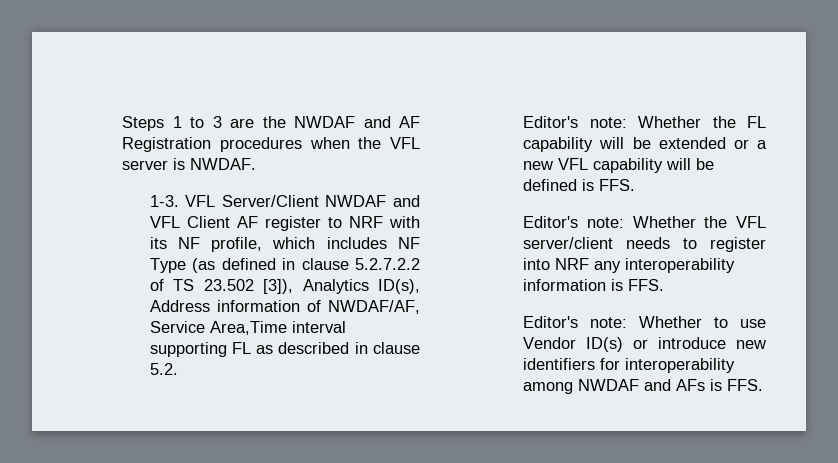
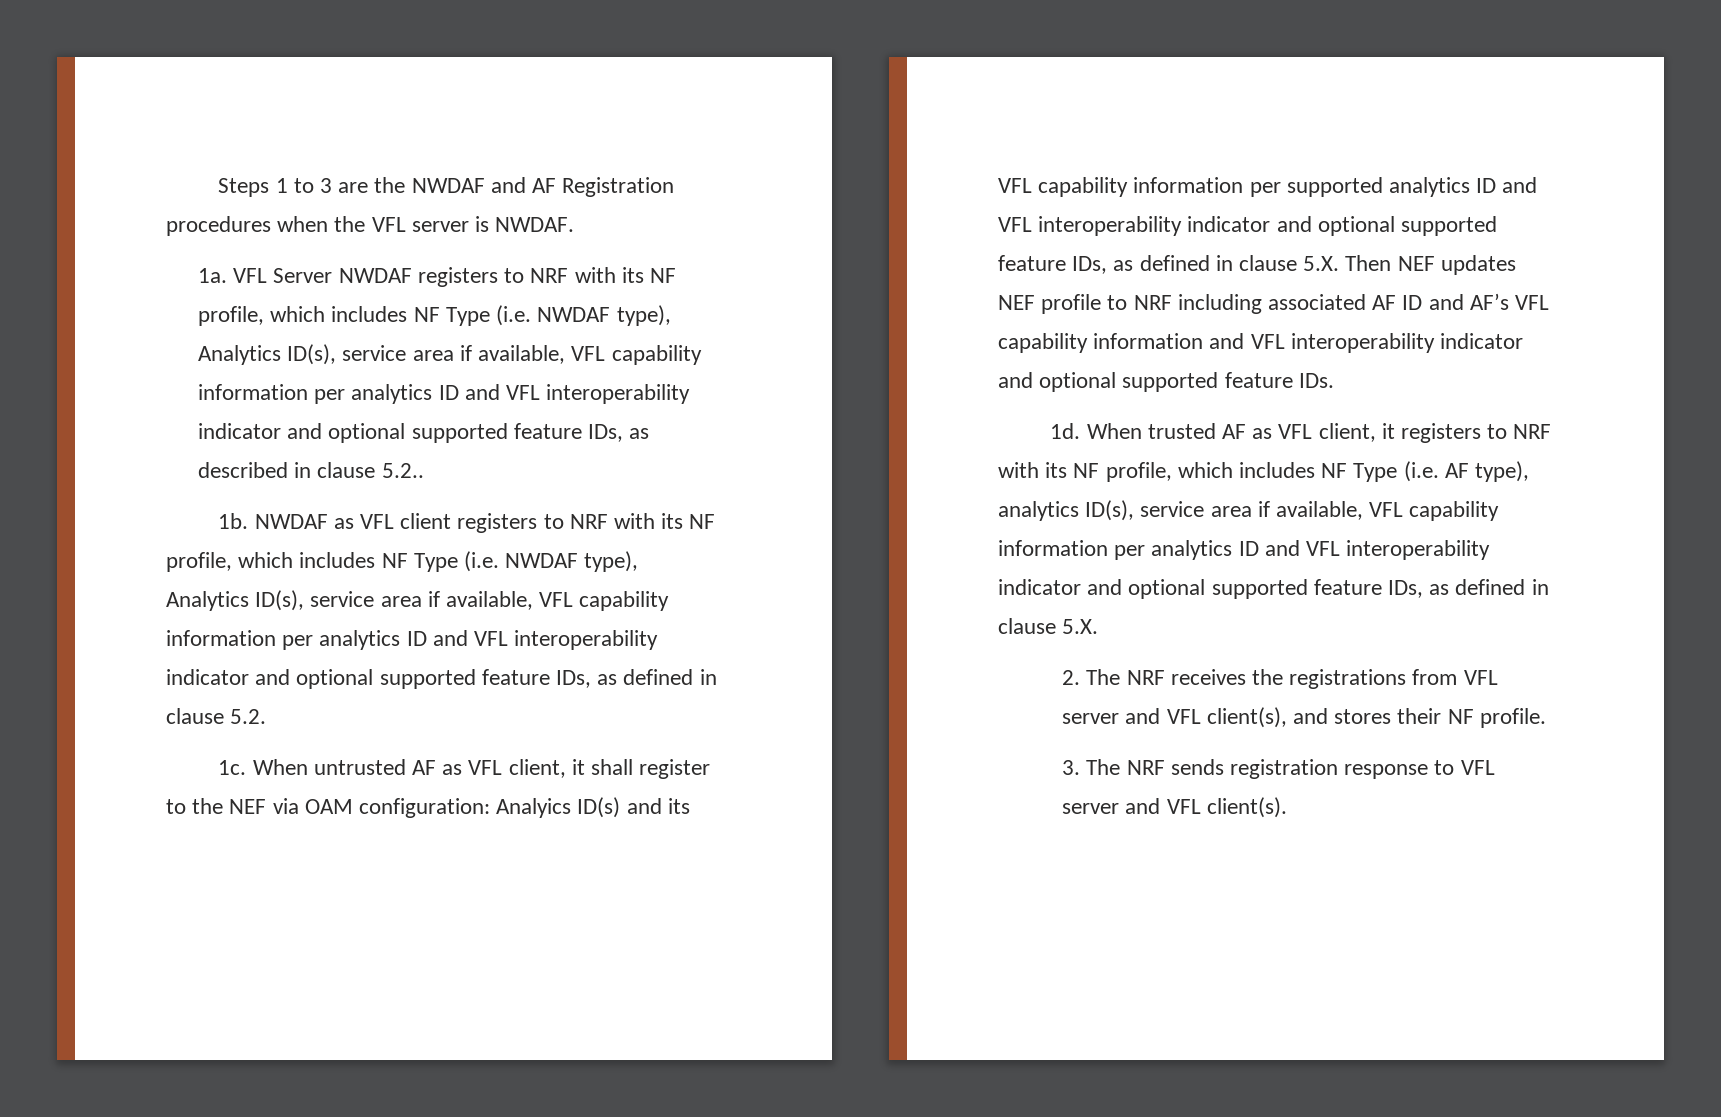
[149,195,420,207] [149,216,321,231] 1-3. VFL Server/Client NWDAF and VFL Client AF register -> [198,267,498,287] 1a. VFL Server NWDAF registers
[192,258,421,273] [149,279,421,294] [149,300,420,314] [149,321,346,335] [149,342,420,357] [149,363,178,375] [523,116,766,128] [523,137,767,152] [523,158,715,173] [523,179,636,191] [523,216,766,228] [523,237,766,252] [523,258,736,273] [523,279,665,291] [523,316,766,328] [523,337,766,352] [523,358,736,373] [523,379,764,394] (as defined in clause 5.2.7.2.2 of TS 23.502 [3]), Analytics ID(s), Address information of NWDAF/AF, Service Area,Time interval supporting FL as described in clause 5.2. // Editor's note: Whether the FL capability will be extended or a new VFL capability will be defined is FFS. // Editor's note: Whether the VFL server/client needs to register into NRF any interoperability information is FFS. // Editor's note: Whether to use Vendor ID(s) or introduce new identifiers for interoperability among NWDAF and AFs is FFS. -> [496,305,671,326] [198,344,702,365] [198,384,691,404] [198,423,650,443] [198,462,424,478] [218,513,716,533] [166,551,639,572] [166,590,670,611] [166,630,659,650] [166,669,717,689] [166,708,267,724] [218,759,711,779] [166,797,690,818] [998,177,1538,197] [998,216,1498,236] [998,255,1516,275] [998,293,1550,314] [998,333,1524,353] [998,372,1334,392] [1050,423,1552,443] [998,461,1530,482] [998,500,1500,521] [998,540,1491,560] [998,579,1549,599] [998,618,1099,634] [1062,669,1498,689] [1062,707,1546,728] [1062,759,1495,779] [1062,797,1287,818] (i.e. NWDAF type), Analytics ID(s), service area if available, VFL capability information per analytics ID and VFL interoperability indicator and optional supported feature IDs, as described in clause 5.2.. // 1b. NWDAF as VFL client registers to NRF with its NF profile, which includes NF Type (i.e. NWDAF type), Analytics ID(s), service area if available, VFL capability information per analytics ID and VFL interoperability indicator and optional supported feature IDs, as defined in clause 5.2. // 1c. When untrusted AF as VFL client, it shall register to the NEF via OAM configuration: Analyics ID(s) and its VFL capability information per supported analytics ID and VFL interoperability indicator and optional supported feature IDs, as defined in clause 5.X. Then NEF updates NEF profile to NRF including associated AF ID and AF’s VFL capability information and VFL interoperability indicator and optional supported feature IDs. // 1d. When trusted AF as VFL client, it registers to NRF with its NF profile, which includes NF Type (i.e. AF type), analytics ID(s), service area if available, VFL capability information per analytics ID and VFL interoperability indicator and optional supported feature IDs, as defined in clause 5.X. // 2. The NRF receives the registrations from VFL server and VFL client(s), and stores their NF profile. // 3. The NRF sends registration response to VFL server and VFL client(s).

